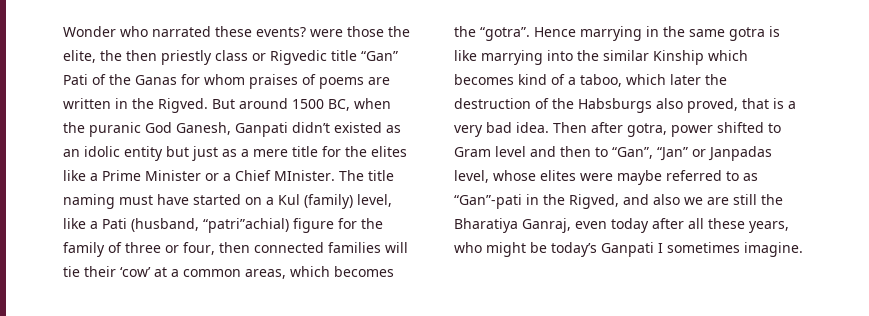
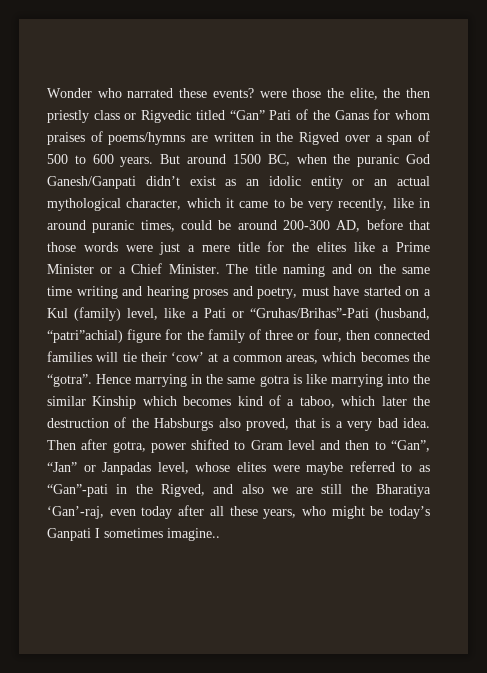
[331,50,357,61] title -> [195,110,225,120] titled
[319,77,364,89] poems -> [108,132,186,145] poems/hymns
[158,98,208,113] Rigved. -> [299,131,430,145] [47,154,154,167] Rigved over a span of 500 to 600 years.
[176,122,401,137] [63,146,237,161] Ganesh, Ganpati didn’t existed as an idolic entity but just as -> [47,176,430,189] [47,198,431,211] [47,219,430,233] [47,242,181,255] Ganesh/Ganpati didn’t exist as an idolic entity or an actual mythological character, which it came to be very recently, like in around puranic times, could be around 200-300 AD, before that those words were just
[274,170,335,181] MInister. -> [168,264,220,274] Minister.
(115, 201) none -> [331,264,430,274] [47,286,298,299] and on the same time writing and hearing proses and poetry,
(127, 223) none -> [231,308,369,318] or “Gruhas/Brihas”-Pati
[522,218,571,233] Ganraj, -> [47,506,104,519] ‘Gan’-raj,
[744,242,803,257] imagine. -> [167,528,220,541] imagine..

